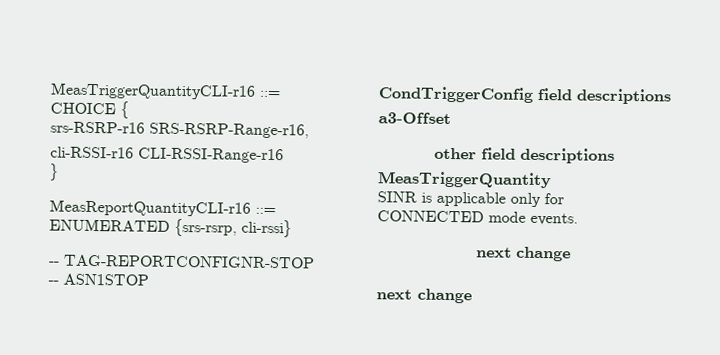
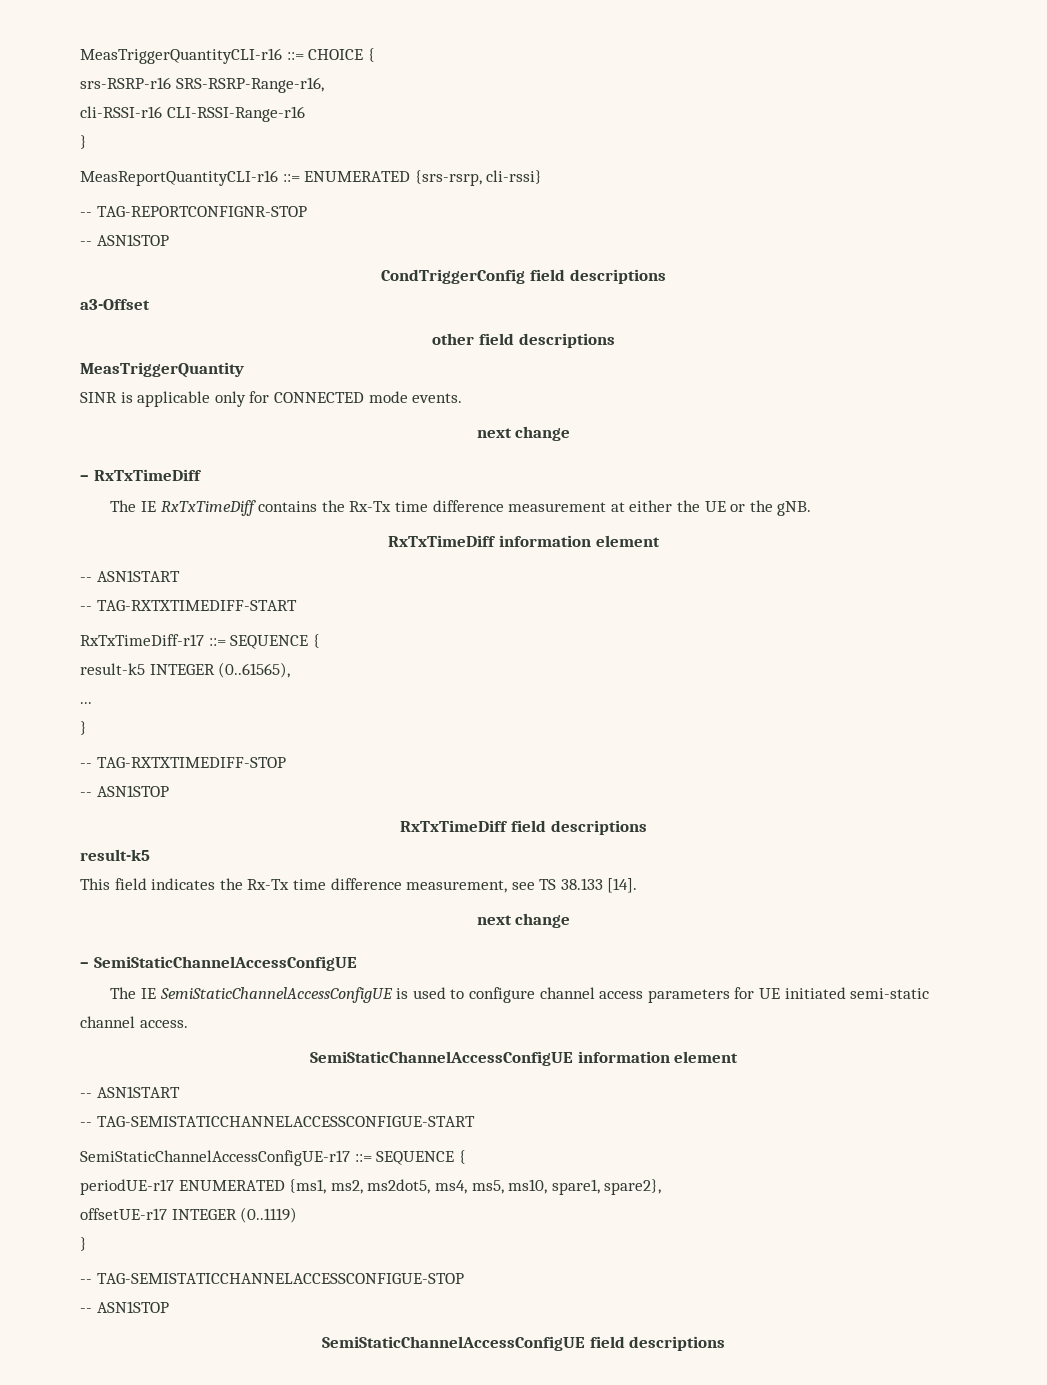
[376,288,472,304] next change -> [80,469,202,481] [110,500,812,516] [388,535,660,547] [80,570,180,582] [80,600,297,611] [80,634,320,649] [80,662,291,678] [80,702,92,704] [80,721,87,735] [80,757,286,768] [80,785,169,797] [400,820,647,835] [80,849,150,861] [80,878,638,893] [476,913,571,928] [80,956,357,971] [110,987,930,1003] [80,1016,188,1028] [309,1051,739,1066] [80,1086,180,1098] [80,1116,475,1127] [80,1150,466,1166] [80,1179,662,1195] [80,1207,298,1223] [80,1237,87,1251] [80,1273,464,1284] [80,1301,169,1313] [321,1336,726,1351] – RxTxTimeDiff // The IE RxTxTimeDiff contains the Rx-Tx time difference measurement at either the UE or the gNB. // RxTxTimeDiff information element // -- ASN1START // -- TAG-RXTXTIMEDIFF-START // RxTxTimeDiff-r17 ::= SEQUENCE { // result-k5 INTEGER (0..61565), // ... // } // -- TAG-RXTXTIMEDIFF-STOP // -- ASN1STOP // RxTxTimeDiff field descriptions // result-k5 // This field indicates the Rx-Tx time difference measurement, see TS 38.133 [14]. // next change // – SemiStaticChannelAccessConfigUE // The IE SemiStaticChannelAccessConfigUE is used to configure channel access parameters for UE initiated semi-static channel access. // SemiStaticChannelAccessConfigUE information element // -- ASN1START // -- TAG-SEMISTATICCHANNELACCESSCONFIGUE-START // SemiStaticChannelAccessConfigUE-r17 ::= SEQUENCE { // periodUE-r17 ENUMERATED {ms1, ms2, ms2dot5, ms4, ms5, ms10, spare1, spare2}, // offsetUE-r17 INTEGER (0..1119) // } // -- TAG-SEMISTATICCHANNELACCESSCONFIGUE-STOP // -- ASN1STOP // SemiStaticChannelAccessConfigUE field descriptions

